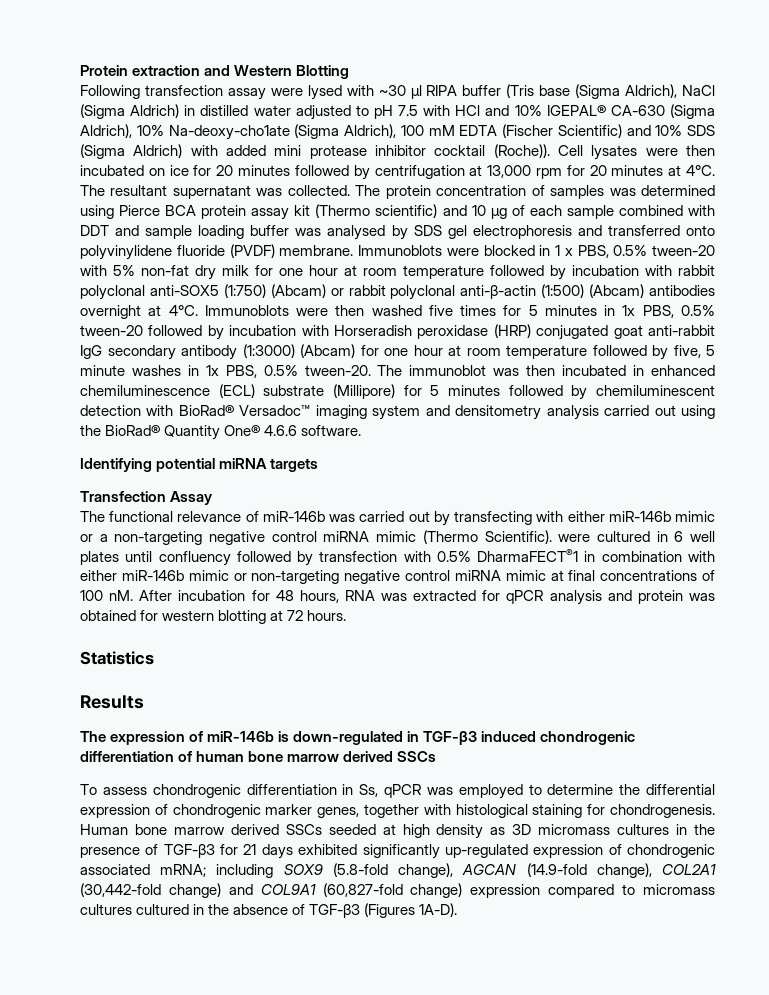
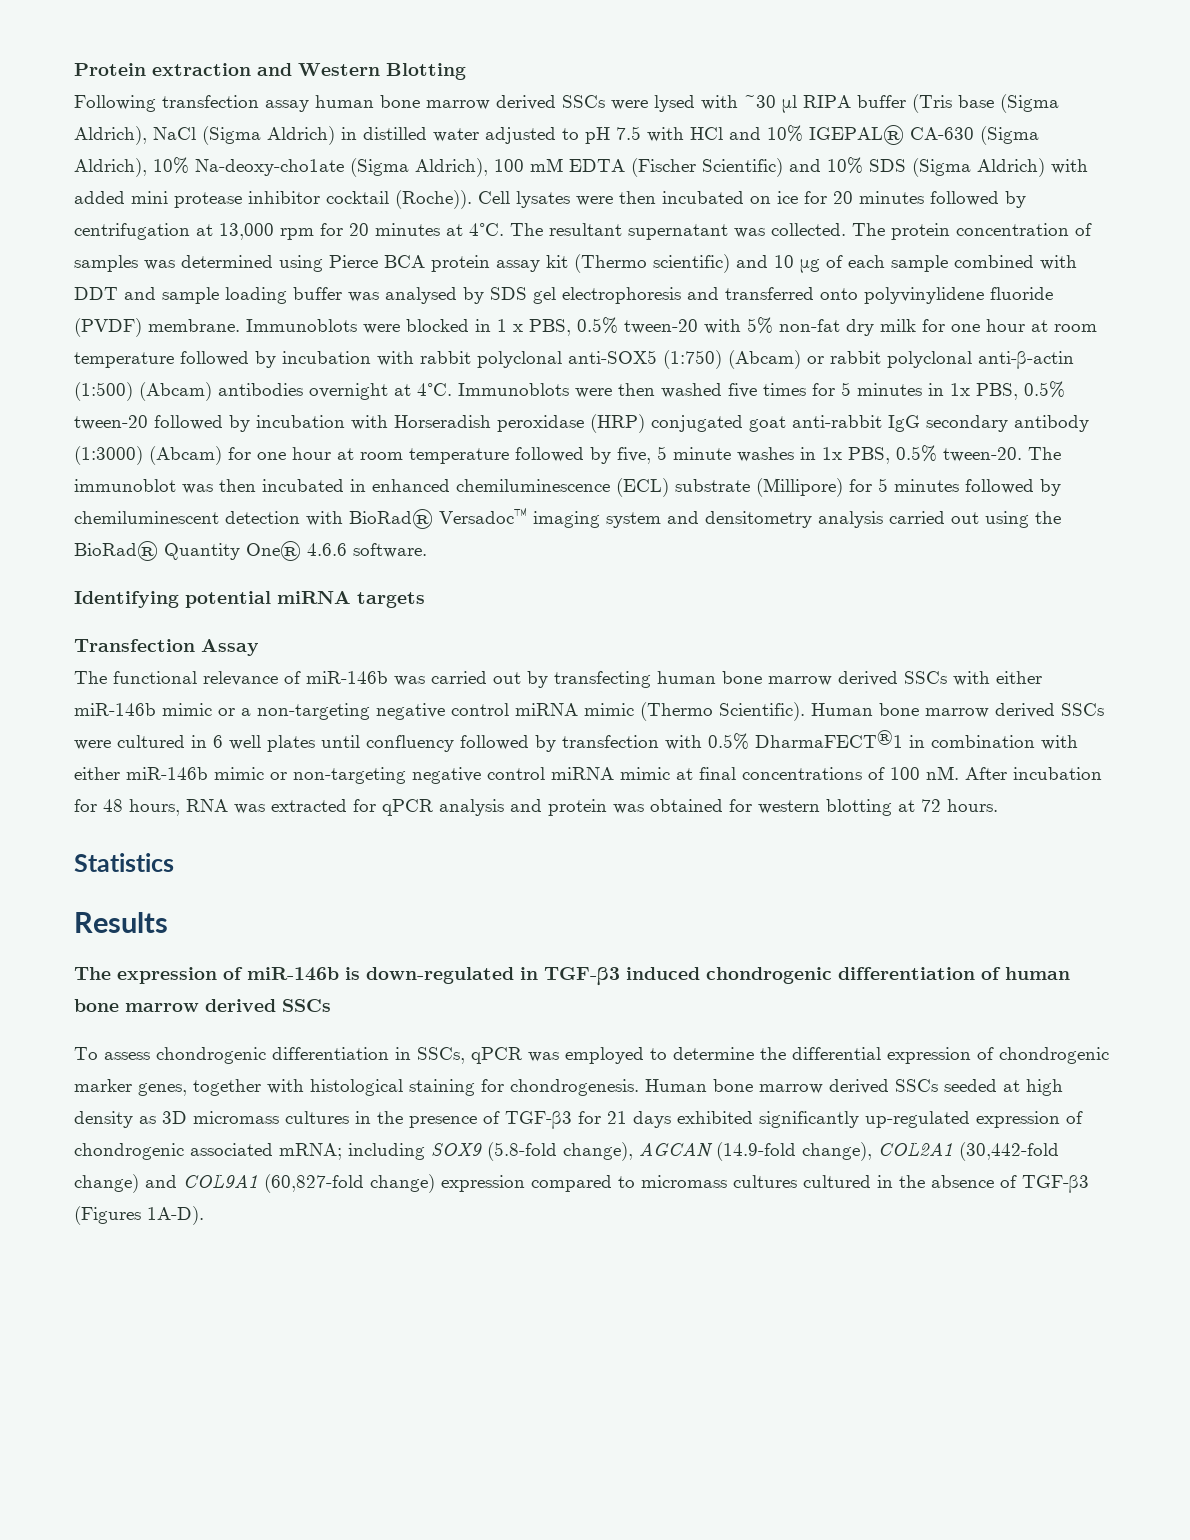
(266, 94) none -> [315,95,605,110] human bone marrow derived SSCs
(533, 518) none -> [657,671,947,686] human bone marrow derived SSCs
(552, 537) none -> [811,703,1104,718] Human bone marrow derived SSCs
[359,784,379,797] Ss, -> [417,1047,465,1064] SSCs,

